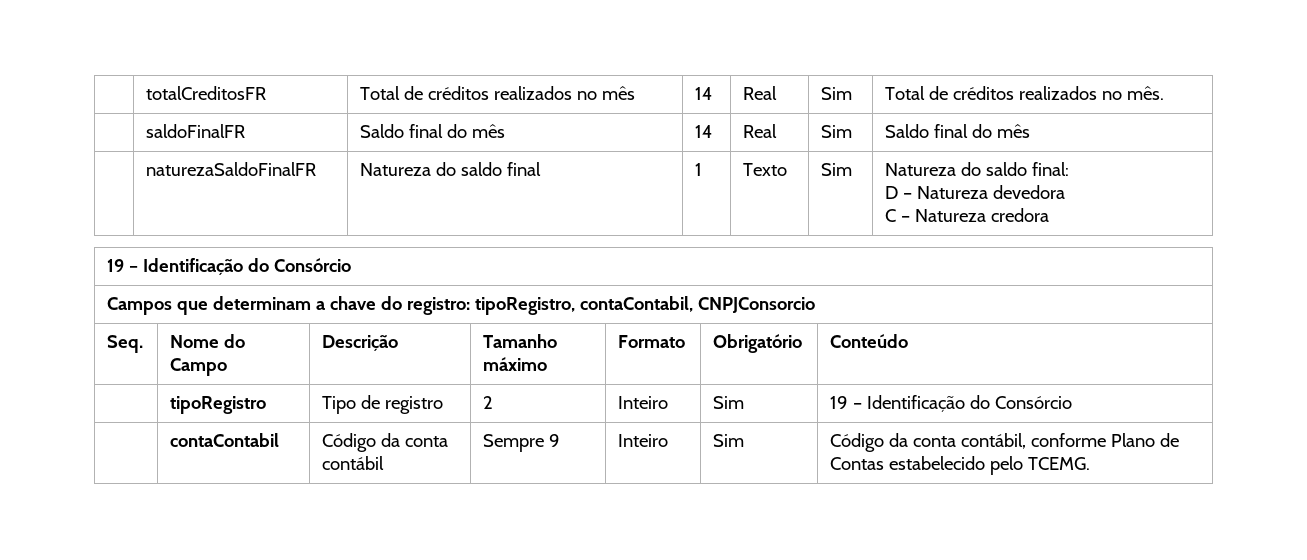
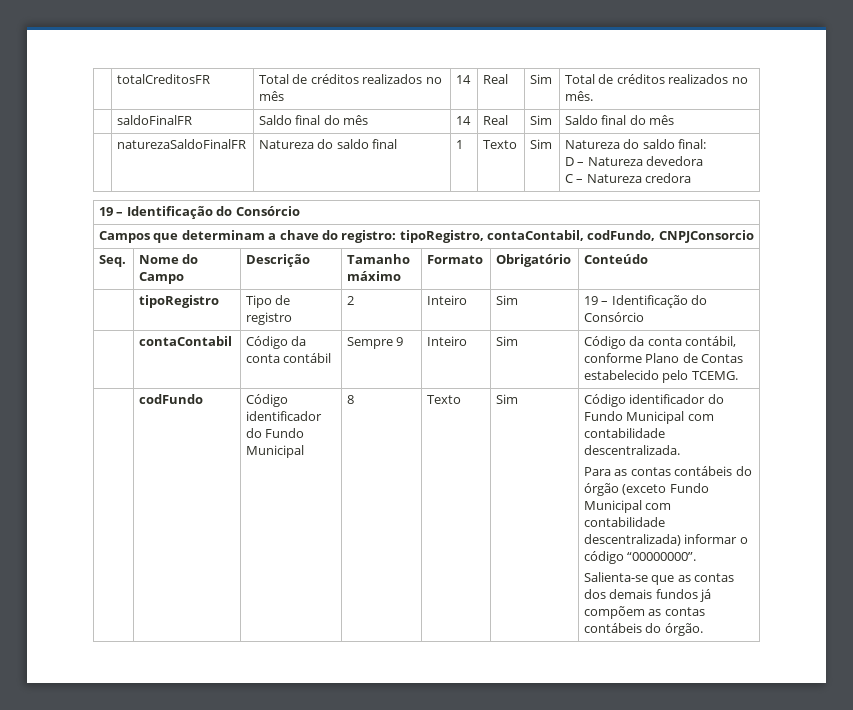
(694, 304) none -> [587,230,656,241] codFundo,
(1091, 463) none -> [139,394,204,404] [246,394,289,407] [246,411,323,421] [246,428,305,438] [246,445,305,458] [347,395,355,404] [427,395,462,404] [496,394,519,404] [584,394,724,407] [584,411,714,424] [584,428,666,438] [584,445,681,455] [584,466,752,476] [584,483,709,496] [584,500,672,513] [584,517,666,527] [584,534,748,546] [584,551,697,564] [584,572,735,585] [584,589,712,602] [584,606,705,619] [584,623,703,636] // | codFundo | Código identificador do Fundo Municipal | 8 | Texto | Sim | Código identificador do Fundo Municipal com contabilidade descentralizada. // Para as contas contábeis do órgão (exceto Fundo Municipal com contabilidade descentralizada) informar o código “00000000”. // Salienta-se que as contas dos demais fundos já compõem as contas contábeis do órgão.

